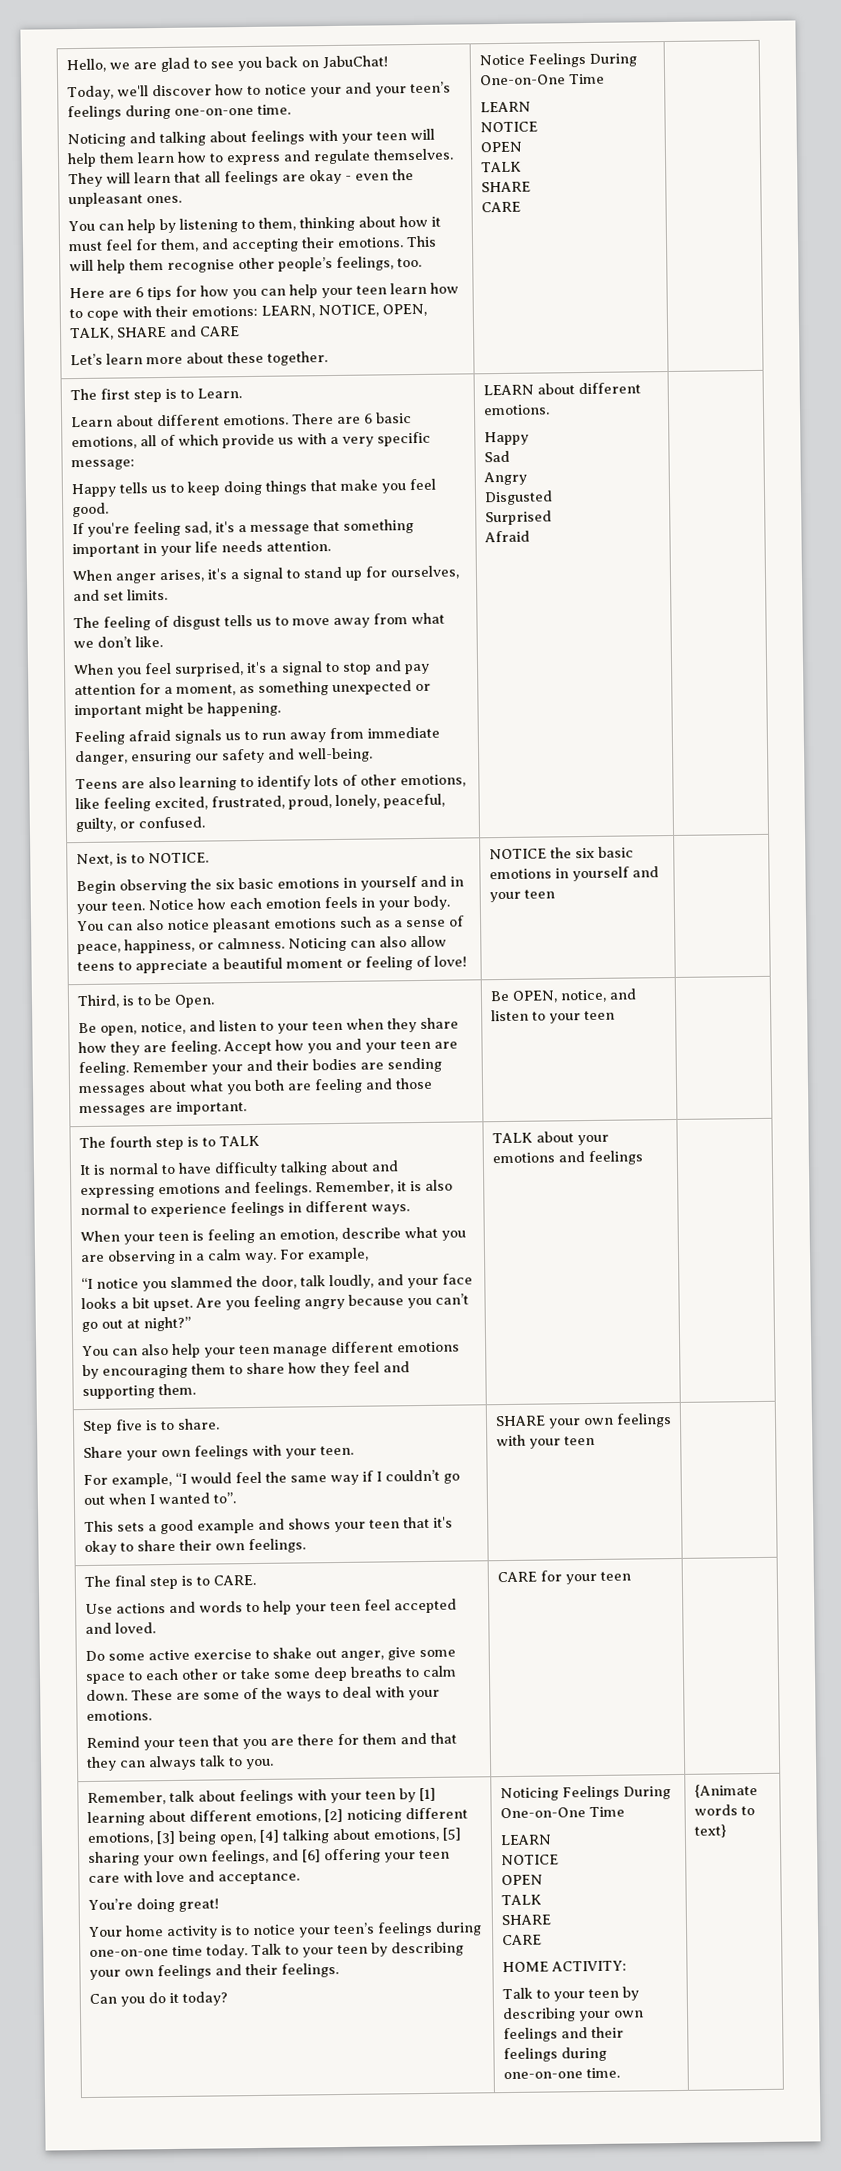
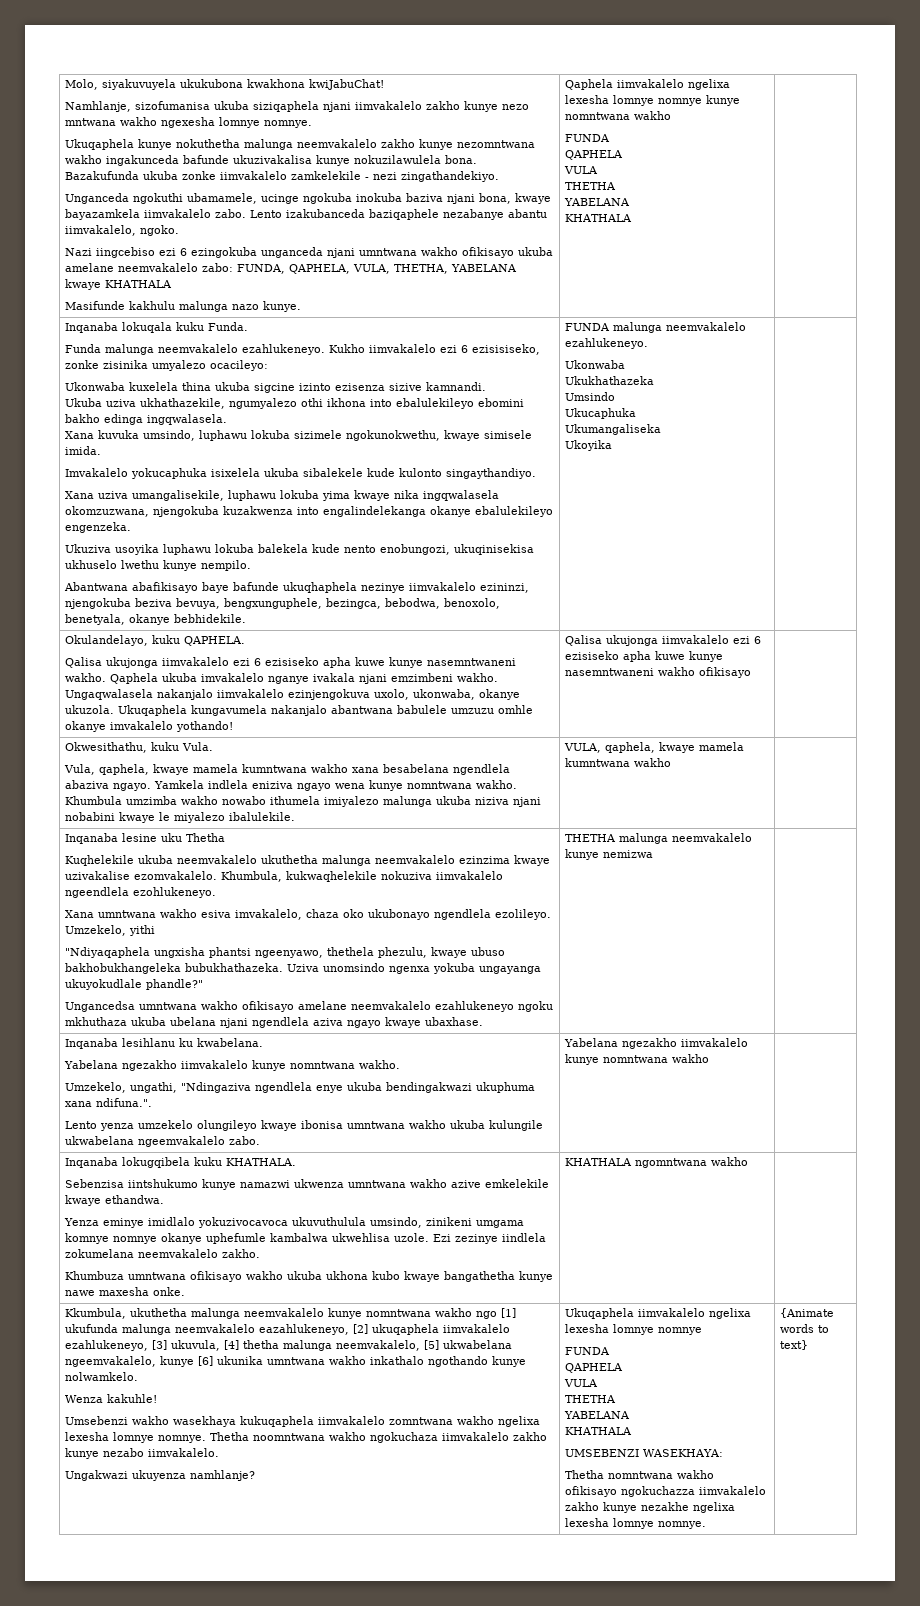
[65,55,388,73] [66,81,451,101] [66,104,291,121] [66,128,435,148] [66,148,454,168] [67,169,414,188] [67,192,182,208] [67,215,441,234] [67,235,437,253] [68,256,422,274] [68,282,459,301] [68,303,427,321] [68,325,240,341] [69,351,328,366] [478,52,637,68] [479,73,605,86] [479,101,531,113] [479,121,538,133] [479,141,522,153] [480,161,522,173] [480,181,531,193] [480,201,521,213] [69,388,242,403] [70,412,412,428] [70,431,431,450] [70,459,135,471] [70,478,436,498] [71,502,109,518] [71,519,414,537] [71,540,331,558] [71,565,459,584] [72,588,168,602] [72,612,445,631] [72,636,163,649] [72,660,430,678] [73,680,431,696] [73,701,281,719] [73,726,440,746] [74,747,373,766] [74,774,466,791] [74,793,445,812] [74,816,205,833] [482,382,641,396] [482,404,550,416] [483,431,529,446] [483,450,510,463] [482,471,527,486] [483,490,553,506] [484,510,552,526] [483,530,530,543] [75,852,209,867] [75,875,464,895] [75,895,450,915] [76,915,465,933] [76,935,447,955] [76,955,467,974] [488,846,634,860] [488,866,659,882] [488,889,555,903] [76,993,215,1009] [77,1017,459,1036] [77,1038,458,1056] [77,1057,442,1077] [77,1077,433,1097] [78,1101,247,1117] [489,988,636,1003] [490,1009,615,1024] [78,1135,260,1151] [78,1160,399,1177] [79,1179,453,1199] [79,1200,410,1218] [79,1226,466,1245] [79,1247,369,1265] [80,1273,473,1292] [80,1293,469,1312] [80,1316,191,1333] [81,1341,460,1358] [81,1361,410,1380] [81,1383,196,1400] [491,1131,609,1146] [491,1150,643,1166] [81,1418,220,1435] [82,1444,354,1461] [82,1469,460,1488] [82,1492,236,1506] [83,1516,453,1535] [83,1538,306,1556] [494,1413,672,1429] [495,1434,595,1449] [83,1574,256,1590] [84,1598,457,1615] [84,1622,156,1635] [84,1647,456,1662] [84,1665,457,1685] [85,1686,440,1702] [85,1710,152,1722] [85,1732,457,1751] [85,1755,274,1772] [496,1570,631,1585] [86,1787,436,1806] [86,1807,468,1827] [86,1827,461,1846] [87,1848,450,1867] [87,1870,300,1885] [87,1897,219,1913] [87,1921,482,1940] [88,1941,464,1959] [88,1963,339,1981] [88,1991,228,2007] [499,1785,671,1802] [499,1806,625,1819] [499,1834,552,1846] [500,1854,559,1866] [500,1874,543,1886] [500,1894,542,1906] [500,1914,551,1926] [501,1934,542,1946] [501,1960,627,1973] [501,1986,639,2002] [501,2007,644,2023] [502,2026,624,2043] [502,2046,607,2063] [502,2067,620,2080] Hello, we are glad to see you back on JabuChat! // Today, we'll discover how to notice your and your teen’s feelings during one-on-one time. // Noticing and talking about feelings with your teen will help them learn how to express and regulate themselves. They will learn that all feelings are okay - even the unpleasant ones. // You can help by listening to them, thinking about how it must feel for them, and accepting their emotions. This will help them recognise other people’s feelings, too. // Here are 6 tips for how you can help your teen learn how to cope with their emotions: LEARN, NOTICE, OPEN, TALK, SHARE and CARE // Let’s learn more about these together. | Notice Feelings During One-on-One Time // LEARN // NOTICE // OPEN // TALK // SHARE // CARE | // The first step is to Learn. // Learn about different emotions. There are 6 basic emotions, all of which provide us with a very specific message: // Happy tells us to keep doing things that make you feel good. // If you're feeling sad, it's a message that something important in your life needs attention. // When anger arises, it's a signal to stand up for ourselves, and set limits. // The feeling of disgust tells us to move away from what we don’t like. // When you feel surprised, it's a signal to stop and pay attention for a moment, as something unexpected or important might be happening. // Feeling afraid signals us to run away from immediate danger, ensuring our safety and well-being. // Teens are also learning to identify lots of other emotions, like feeling excited, frustrated, proud, lonely, peaceful, guilty, or confused. | LEARN about different emotions. // Happy // Sad // Angry // Disgusted // Surprised // Afraid | // Next, is to NOTICE. // Begin observing the six basic emotions in yourself and in your teen. Notice how each emotion feels in your body. You can also notice pleasant emotions such as a sense of peace, happiness, or calmness. Noticing can also allow teens to appreciate a beautiful moment or feeling of love! | NOTICE the six basic emotions in yourself and your teen | // Third, is to be Open. // Be open, notice, and listen to your teen when they share how they are feeling. Accept how you and your teen are feeling. Remember your and their bodies are sending messages about what you both are feeling and those messages are important. | Be OPEN, notice, and listen to your teen | // The fourth step is to TALK // It is normal to have difficulty talking about and expressing emotions and feelings. Remember, it is also normal to experience feelings in different ways. // When your teen is feeling an emotion, describe what you are observing in a calm way. For example, // “I notice you slammed the door, talk loudly, and your face looks a bit upset. Are you feeling angry because you can’t go out at night?” // You can also help your teen manage different emotions by encouraging them to share how they feel and supporting them. | TALK about your emotions and feelings | // Step five is to share. // Share your own feelings with your teen. // For example, “I would feel the same way if I couldn’t go out when I wanted to”. // This sets a good example and shows your teen that it's okay to share their own feelings. | SHARE your own feelings with your teen | // The final step is to CARE. // Use actions and words to help your teen feel accepted and loved. // Do some active exercise to shake out anger, give some space to each other or take some deep breaths to calm down. These are some of the ways to deal with your emotions. // Remind your teen that you are there for them and that they can always talk to you. | CARE for your teen | // Remember, talk about feelings with your teen by [1] learning about different emotions, [2] noticing different emotions, [3] being open, [4] talking about emotions, [5] sharing your own feelings, and [6] offering your teen care with love and acceptance. // You’re doing great! // Your home activity is to notice your teen’s feelings during one-on-one time today. Talk to your teen by describing your own feelings and their feelings. // Can you do it today? | Noticing Feelings During One-on-One Time // LEARN // NOTICE // OPEN // TALK // SHARE // CARE // HOME ACTIVITY: // Talk to your teen by describing your own feelings and their feelings during one-on-one time. -> [65,79,385,90] [65,101,530,112] [65,117,313,128] [65,139,536,150] [65,155,478,166] [65,171,500,182] [65,193,552,204] [65,209,548,220] [65,225,180,236] [65,247,554,258] [65,263,518,274] [65,279,173,290] [65,301,302,312] [565,79,731,90] [565,95,741,106] [565,111,672,120] [565,134,611,142] [565,150,624,160] [564,166,599,174] [565,182,617,190] [564,198,631,206] [565,214,633,222] [65,322,249,333] [65,344,541,355] [65,360,269,371] [65,382,487,393] [65,398,525,409] [65,414,228,425] [65,430,533,441] [65,446,102,455] [65,468,537,479] [65,490,500,501] [65,506,554,517] [65,522,132,533] [65,544,535,555] [65,560,252,571] [64,582,530,593] [65,598,501,609] [65,614,247,625] [565,322,747,333] [565,338,649,349] [565,360,626,369] [565,376,655,385] [565,392,616,401] [565,408,637,419] [565,424,662,435] [565,440,613,451] [65,635,246,646] [65,657,517,668] [65,673,499,684] [65,689,521,700] [65,705,534,716] [65,721,234,732] [565,635,762,646] [565,651,724,662] [565,667,752,678] [65,742,214,753] [64,764,511,775] [65,780,518,791] [65,796,542,807] [65,812,296,823] [564,742,745,753] [565,758,672,767] [65,833,226,844] [65,855,551,866] [65,871,504,882] [65,887,217,898] [65,909,552,920] [65,925,156,936] [65,947,506,958] [65,963,542,974] [65,979,204,990] [65,1001,554,1012] [65,1017,484,1028] [565,833,753,844] [565,849,654,860] [65,1038,264,1049] [64,1060,401,1071] [65,1082,536,1093] [65,1098,153,1107] [65,1120,544,1131] [65,1136,261,1147] [564,1038,749,1049] [565,1054,710,1065] [65,1157,297,1168] [65,1179,550,1190] [65,1195,165,1206] [64,1217,525,1228] [65,1233,547,1244] [65,1249,261,1258] [65,1271,554,1282] [65,1287,186,1296] [565,1157,749,1168] [65,1308,517,1319] [65,1324,511,1335] [65,1340,513,1351] [65,1356,527,1367] [65,1372,139,1381] [65,1394,158,1403] [65,1416,541,1427] [65,1432,548,1443] [65,1448,220,1459] [65,1470,256,1481] [565,1308,752,1319] [565,1324,703,1335] [565,1347,611,1355] [565,1363,624,1373] [564,1379,599,1387] [565,1395,617,1403] [564,1411,631,1419] [565,1427,633,1435] [565,1449,724,1457] [565,1470,715,1479] [565,1486,767,1497] [565,1502,736,1513] [565,1518,707,1529] Molo, siyakuvuyela ukukubona kwakhona kwiJabuChat! // Namhlanje, sizofumanisa ukuba siziqaphela njani iimvakalelo zakho kunye nezo mntwana wakho ngexesha lomnye nomnye. // Ukuqaphela kunye nokuthetha malunga neemvakalelo zakho kunye nezomntwana wakho ingakunceda bafunde ukuzivakalisa kunye nokuzilawulela bona. Bazakufunda ukuba zonke iimvakalelo zamkelekile - nezi zingathandekiyo. // Unganceda ngokuthi ubamamele, ucinge ngokuba inokuba baziva njani bona, kwaye bayazamkela iimvakalelo zabo. Lento izakubanceda baziqaphele nezabanye abantu iimvakalelo, ngoko. // Nazi iingcebiso ezi 6 ezingokuba unganceda njani umntwana wakho ofikisayo ukuba amelane neemvakalelo zabo: FUNDA, QAPHELA, VULA, THETHA, YABELANA kwaye KHATHALA // Masifunde kakhulu malunga nazo kunye. | Qaphela iimvakalelo ngelixa lexesha lomnye nomnye kunye nomntwana wakho // FUNDA // QAPHELA // VULA // THETHA // YABELANA // KHATHALA | // Inqanaba lokuqala kuku Funda. // Funda malunga neemvakalelo ezahlukeneyo. Kukho iimvakalelo ezi 6 ezisisiseko, zonke zisinika umyalezo ocacileyo: // Ukonwaba kuxelela thina ukuba sigcine izinto ezisenza sizive kamnandi. // Ukuba uziva ukhathazekile, ngumyalezo othi ikhona into ebalulekileyo ebomini bakho edinga ingqwalasela. // Xana kuvuka umsindo, luphawu lokuba sizimele ngokunokwethu, kwaye simisele imida. // Imvakalelo yokucaphuka isixelela ukuba sibalekele kude kulonto singaythandiyo. // Xana uziva umangalisekile, luphawu lokuba yima kwaye nika ingqwalasela okomzuzwana, njengokuba kuzakwenza into engalindelekanga okanye ebalulekileyo engenzeka. // Ukuziva usoyika luphawu lokuba balekela kude nento enobungozi, ukuqinisekisa ukhuselo lwethu kunye nempilo. // Abantwana abafikisayo baye bafunde ukuqhaphela nezinye iimvakalelo ezininzi, njengokuba beziva bevuya, bengxunguphele, bezingca, bebodwa, benoxolo, benetyala, okanye bebhidekile. | FUNDA malunga neemvakalelo ezahlukeneyo. // Ukonwaba // Ukukhathazeka // Umsindo // Ukucaphuka // Ukumangaliseka // Ukoyika | // Okulandelayo, kuku QAPHELA. // Qalisa ukujonga iimvakalelo ezi 6 ezisiseko apha kuwe kunye nasemntwaneni wakho. Qaphela ukuba imvakalelo nganye ivakala njani emzimbeni wakho. Ungaqwalasela nakanjalo iimvakalelo ezinjengokuva uxolo, ukonwaba, okanye ukuzola. Ukuqaphela kungavumela nakanjalo abantwana babulele umzuzu omhle okanye imvakalelo yothando! | Qalisa ukujonga iimvakalelo ezi 6 ezisiseko apha kuwe kunye nasemntwaneni wakho ofikisayo | // Okwesithathu, kuku Vula. // Vula, qaphela, kwaye mamela kumntwana wakho xana besabelana ngendlela abaziva ngayo. Yamkela indlela eniziva ngayo wena kunye nomntwana wakho. Khumbula umzimba wakho nowabo ithumela imiyalezo malunga ukuba niziva njani nobabini kwaye le miyalezo ibalulekile. | VULA, qaphela, kwaye mamela kumntwana wakho | // Inqanaba lesine uku Thetha // Kuqhelekile ukuba neemvakalelo ukuthetha malunga neemvakalelo ezinzima kwaye uzivakalise ezomvakalelo. Khumbula, kukwaqhelekile nokuziva iimvakalelo ngeendlela ezohlukeneyo. // Xana umntwana wakho esiva imvakalelo, chaza oko ukubonayo ngendlela ezolileyo. Umzekelo, yithi // "Ndiyaqaphela ungxisha phantsi ngeenyawo, thethela phezulu, kwaye ubuso bakhobukhangeleka bubukhathazeka. Uziva unomsindo ngenxa yokuba ungayanga ukuyokudlale phandle?" // Ungancedsa umntwana wakho ofikisayo amelane neemvakalelo ezahlukeneyo ngoku mkhuthaza ukuba ubelana njani ngendlela aziva ngayo kwaye ubaxhase. | THETHA malunga neemvakalelo kunye nemizwa | // Inqanaba lesihlanu ku kwabelana. // Yabelana ngezakho iimvakalelo kunye nomntwana wakho. // Umzekelo, ungathi, "Ndingaziva ngendlela enye ukuba bendingakwazi ukuphuma xana ndifuna.". // Lento yenza umzekelo olungileyo kwaye ibonisa umntwana wakho ukuba kulungile ukwabelana ngeemvakalelo zabo. | Yabelana ngezakho iimvakalelo kunye nomntwana wakho | // Inqanaba lokugqibela kuku KHATHALA. // Sebenzisa iintshukumo kunye namazwi ukwenza umntwana wakho azive emkelekile kwaye ethandwa. // Yenza eminye imidlalo yokuzivocavoca ukuvuthulula umsindo, zinikeni umgama komnye nomnye okanye uphefumle kambalwa ukwehlisa uzole. Ezi zezinye iindlela zokumelana neemvakalelo zakho. // Khumbuza umntwana ofikisayo wakho ukuba ukhona kubo kwaye bangathetha kunye nawe maxesha onke. | KHATHALA ngomntwana wakho | // Kkumbula, ukuthetha malunga neemvakalelo kunye nomntwana wakho ngo [1] ukufunda malunga neemvakalelo eazahlukeneyo, [2] ukuqaphela iimvakalelo ezahlukeneyo, [3] ukuvula, [4] thetha malunga neemvakalelo, [5] ukwabelana ngeemvakalelo, kunye [6] ukunika umntwana wakho inkathalo ngothando kunye nolwamkelo. // Wenza kakuhle! // Umsebenzi wakho wasekhaya kukuqaphela iimvakalelo zomntwana wakho ngelixa lexesha lomnye nomnye. Thetha noomntwana wakho ngokuchaza iimvakalelo zakho kunye nezabo iimvakalelo. // Ungakwazi ukuyenza namhlanje? | Ukuqaphela iimvakalelo ngelixa lexesha lomnye nomnye // FUNDA // QAPHELA // VULA // THETHA // YABELANA // KHATHALA // UMSEBENZI WASEKHAYA: // Thetha nomntwana wakho ofikisayo ngokuchazza iimvakalelo zakho kunye nezakhe ngelixa lexesha lomnye nomnye.

